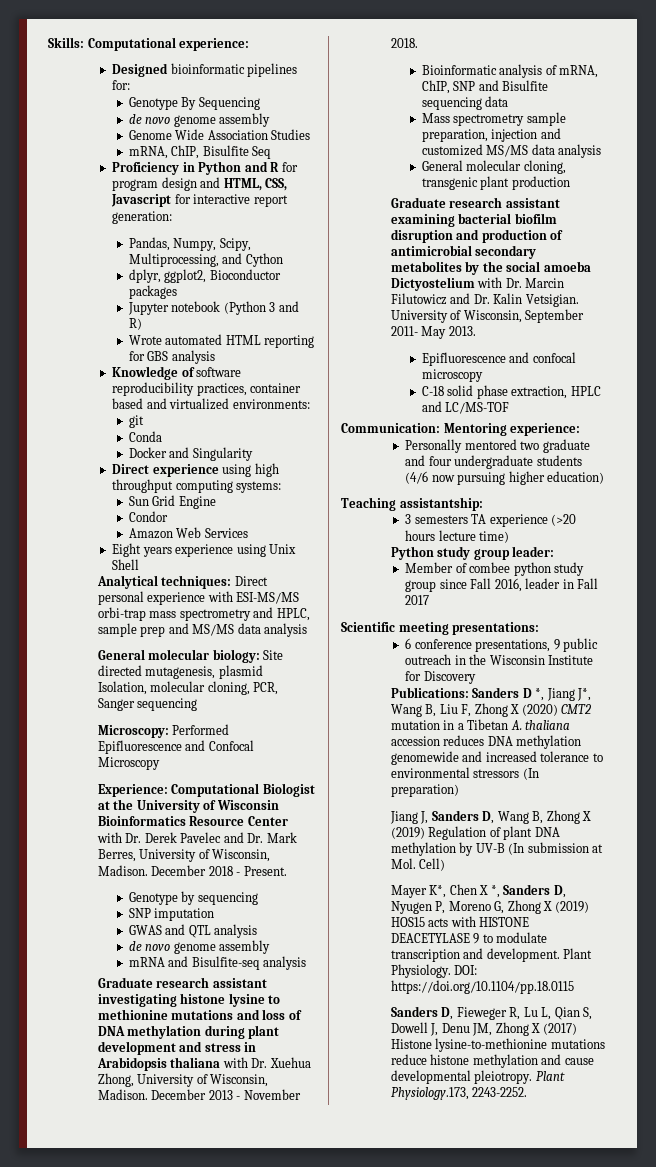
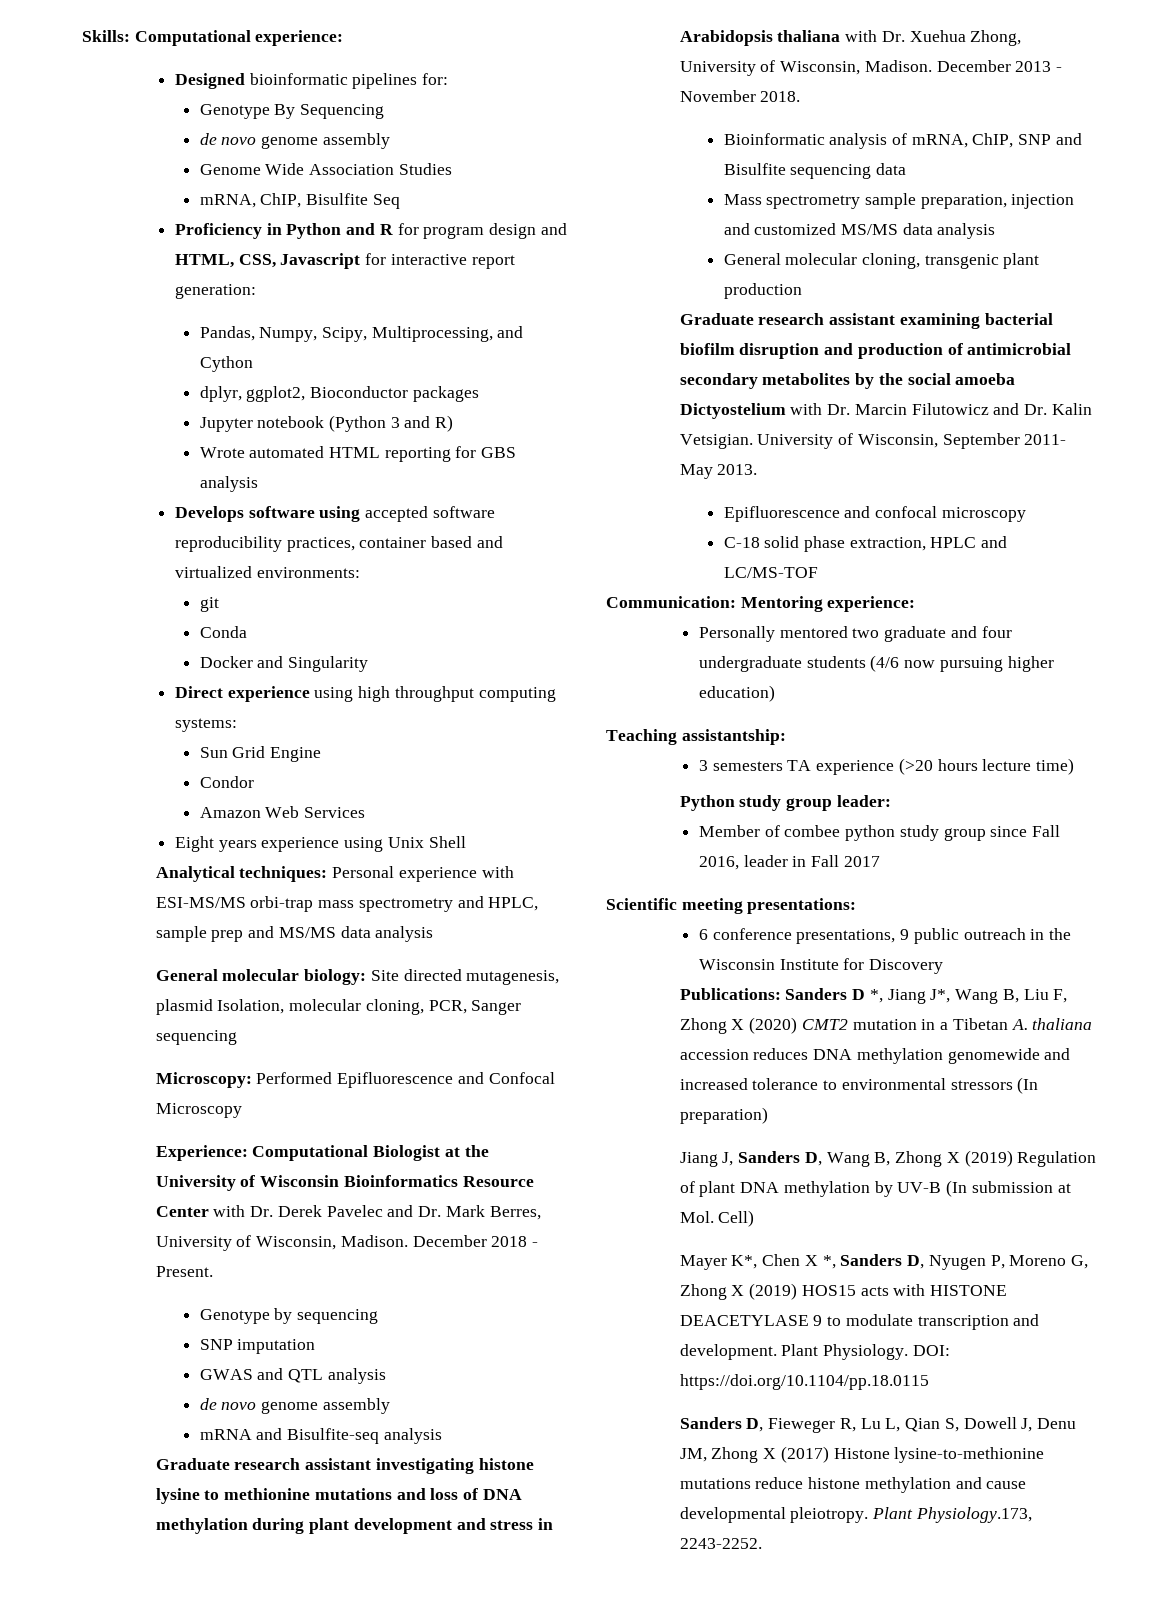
[112,366,195,380] Knowledge of -> [174,506,429,522] Develops software using accepted
[234,576,268,586] [97,591,144,605] Direct personal -> [332,866,395,878] Personal

